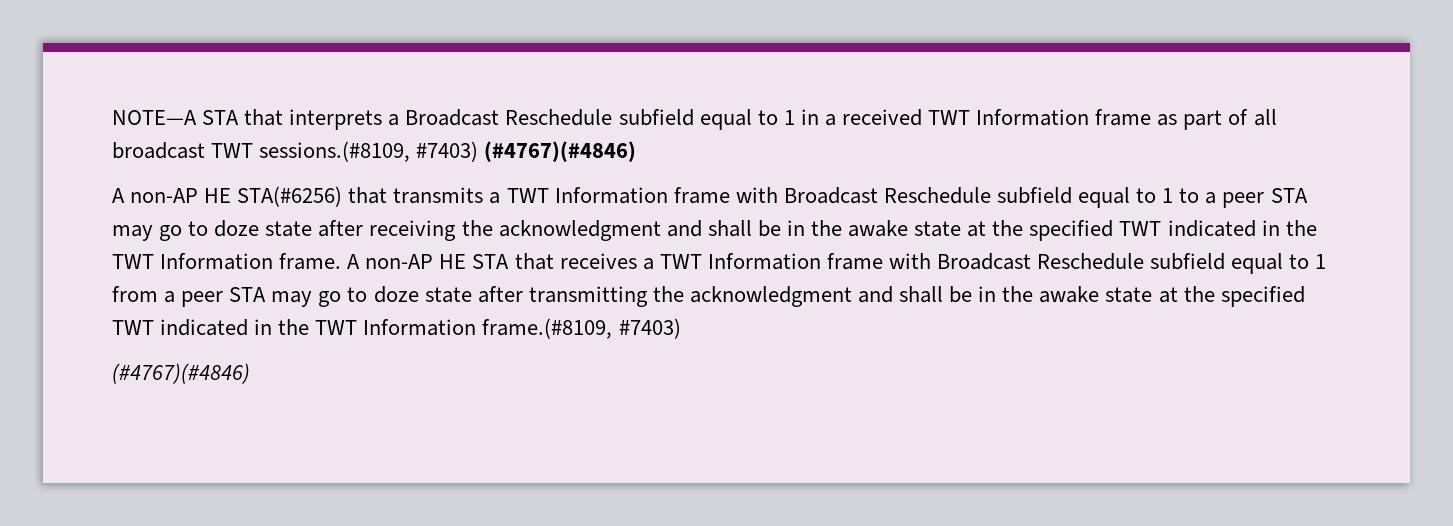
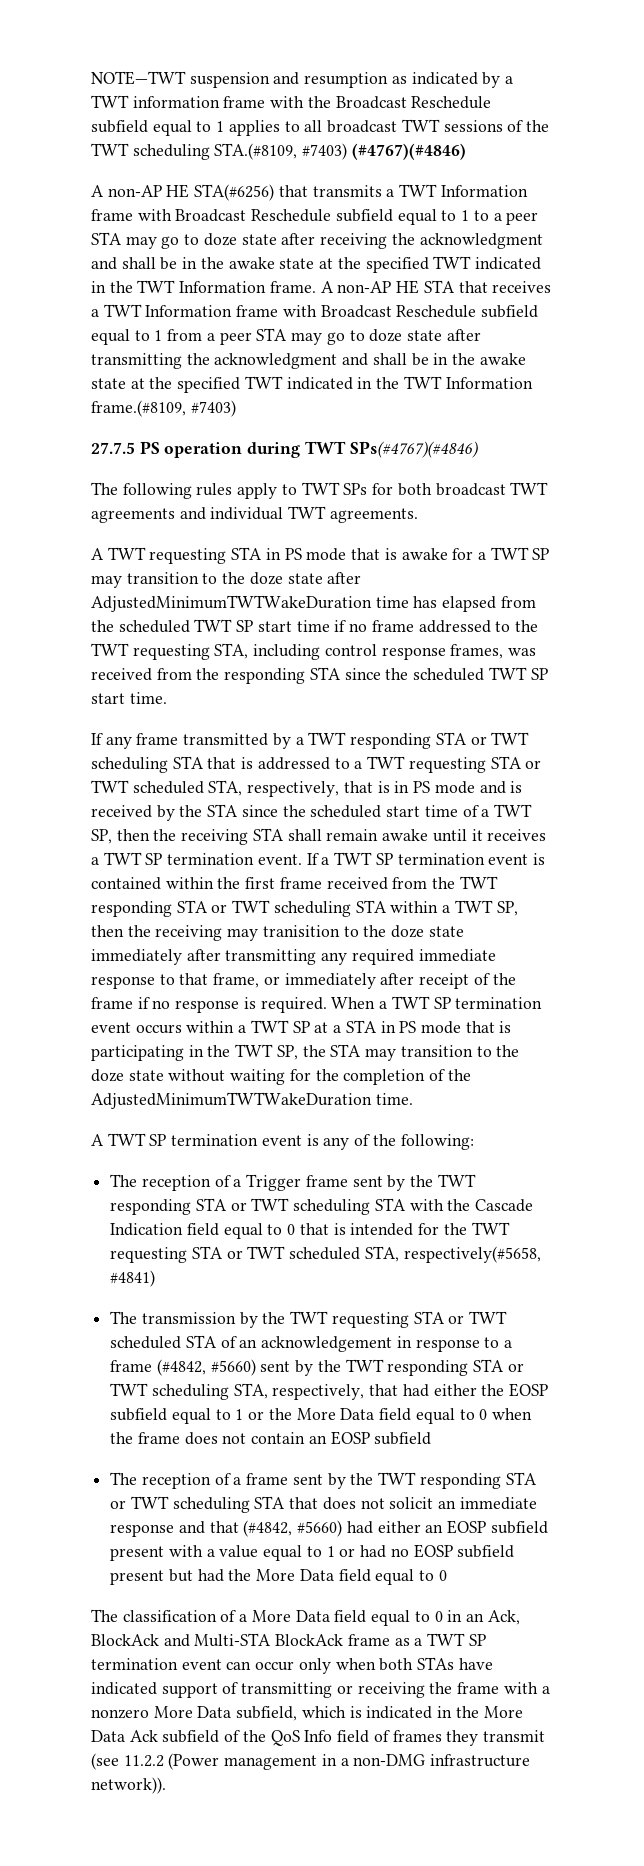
[112,109,1277,130] [112,141,411,162] NOTE—A STA that interprets a Broadcast Reschedule subfield equal to 1 in a received TWT Information frame as part of all broadcast TWT sessions.(#8109, -> [91,71,514,88] [91,95,492,109] [91,119,549,136] [91,143,298,160] NOTE—TWT suspension and resumption as indicated by a TWT information frame with the Broadcast Reschedule subfield equal to 1 applies to all broadcast TWT sessions of the TWT scheduling STA.(#8109,
[112,363,250,384] (#4767)(#4846) -> [91,441,478,458] [91,482,549,499] [91,506,418,523] [91,547,550,564] [91,572,362,588] [91,595,536,612] [91,619,538,633] [91,643,537,660] [91,667,548,684] [91,692,167,704] [91,732,530,749] [91,756,542,773] [91,780,523,797] [91,804,532,821] [91,828,547,845] [91,852,545,865] [91,876,498,890] [91,900,518,917] [91,925,464,941] [91,949,496,965] [91,973,516,989] [91,996,543,1013] [91,1020,512,1034] [91,1044,520,1061] [91,1069,471,1085] [91,1092,413,1109] [91,1133,474,1150] [110,1174,476,1191] [110,1198,534,1215] [110,1222,510,1239] [110,1246,541,1263] [110,1270,156,1287] [110,1311,508,1328] [110,1335,513,1352] [110,1359,524,1376] [110,1383,549,1400] [110,1408,532,1424] [110,1431,432,1445] [110,1472,537,1489] [110,1496,537,1513] [110,1520,548,1537] [110,1544,515,1561] [110,1569,447,1585] [91,1609,520,1626] [91,1633,486,1647] [91,1657,493,1674] [91,1682,550,1698] [91,1706,523,1721] [91,1730,545,1746] [91,1753,531,1770] [91,1777,166,1794] 27.7.5 PS operation during TWT SPs(#4767)(#4846) // The following rules apply to TWT SPs for both broadcast TWT agreements and individual TWT agreements. // A TWT requesting STA in PS mode that is awake for a TWT SP may transition to the doze state after AdjustedMinimumTWTWakeDuration time has elapsed from the scheduled TWT SP start time if no frame addressed to the TWT requesting STA, including control response frames, was received from the responding STA since the scheduled TWT SP start time. // If any frame transmitted by a TWT responding STA or TWT scheduling STA that is addressed to a TWT requesting STA or TWT scheduled STA, respectively, that is in PS mode and is received by the STA since the scheduled start time of a TWT SP, then the receiving STA shall remain awake until it receives a TWT SP termination event. If a TWT SP termination event is contained within the first frame received from the TWT responding STA or TWT scheduling STA within a TWT SP, then the receiving may tranisition to the doze state immediately after transmitting any required immediate response to that frame, or immediately after receipt of the frame if no response is required. When a TWT SP termination event occurs within a TWT SP at a STA in PS mode that is participating in the TWT SP, the STA may transition to the doze state without waiting for the completion of the AdjustedMinimumTWTWakeDuration time. // A TWT SP termination event is any of the following: // The reception of a Trigger frame sent by the TWT responding STA or TWT scheduling STA with the Cascade Indication field equal to 0 that is intended for the TWT requesting STA or TWT scheduled STA, respectively(#5658, #4841) // The transmission by the TWT requesting STA or TWT scheduled STA of an acknowledgement in response to a frame (#4842, #5660) sent by the TWT responding STA or TWT scheduling STA, respectively, that had either the EOSP subfield equal to 1 or the More Data field equal to 0 when the frame does not contain an EOSP subfield // The reception of a frame sent by the TWT responding STA or TWT scheduling STA that does not solicit an immediate response and that (#4842, #5660) had either an EOSP subfield present with a value equal to 1 or had no EOSP subfield present but had the More Data field equal to 0 // The classification of a More Data field equal to 0 in an Ack, BlockAck and Multi-STA BlockAck frame as a TWT SP termination event can occur only when both STAs have indicated support of transmitting or receiving the frame with a nonzero More Data subfield, which is indicated in the More Data Ack subfield of the QoS Info field of frames they transmit (see 11.2.2 (Power management in a non-DMG infrastructure network)).

